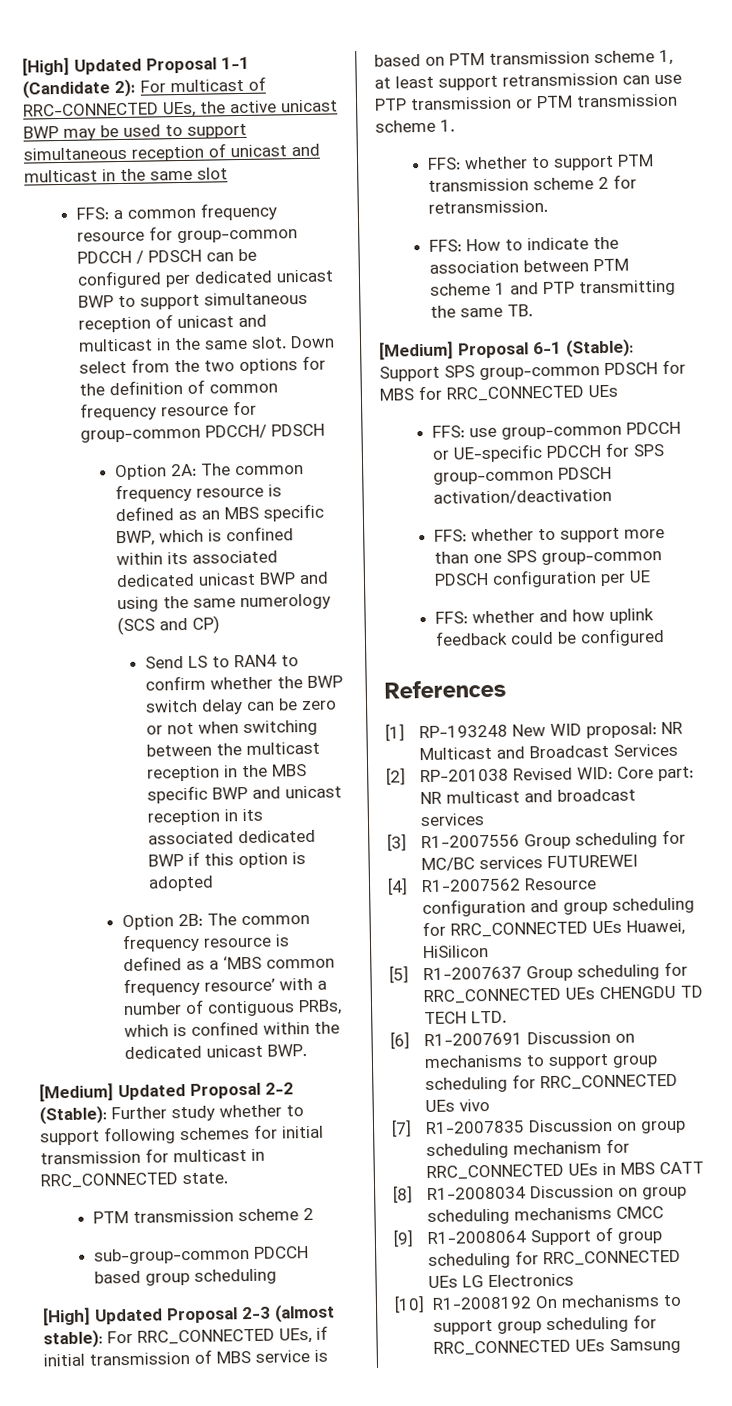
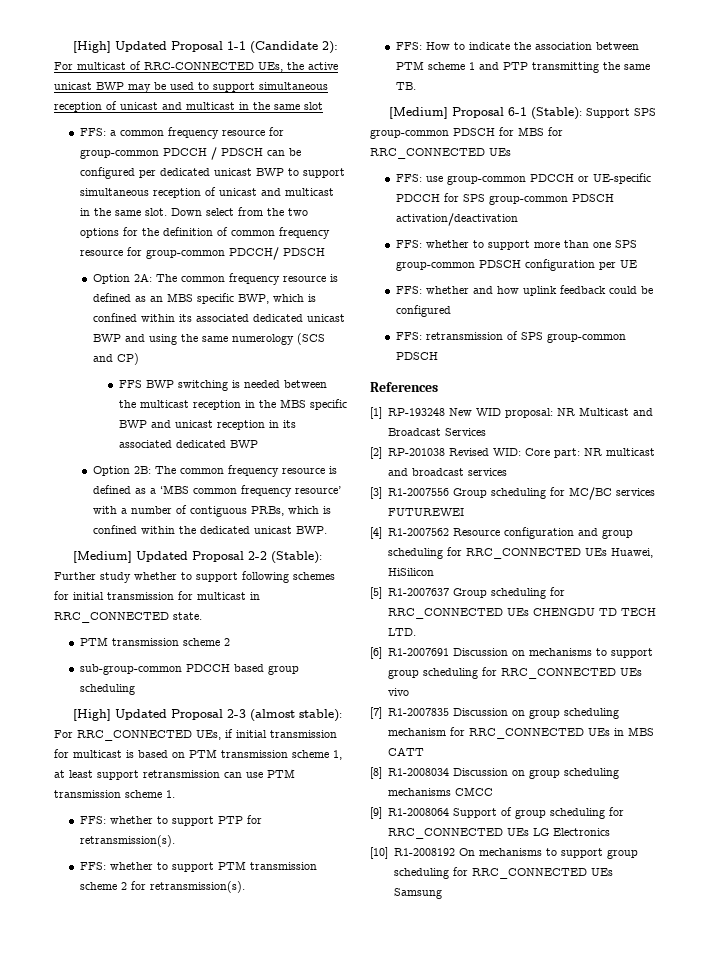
[144,654,299,669] [144,675,343,691] [144,698,337,715] [145,719,318,737] Send LS to RAN4 to confirm whether the BWP switch delay can be zero or not when switching -> [118,380,280,391] FFS BWP switching is needed
[187,851,306,869] [147,875,214,892] if this option is adopted -> (258, 444) none
[194,1349,310,1364] of MBS service -> [54,749,122,758] for multicast
[374,96,533,111] PTP transmission or -> (263, 775) none
(455, 125) none -> [79,815,262,826] [79,835,175,847] // FFS: whether to support PTP for retransmission(s).
[428,199,549,214] retransmission. -> [149,881,245,893] retransmission(s).
(666, 637) none -> [395,331,626,343] [395,352,438,360] // FFS: retransmission of SPS group-common PDSCH

